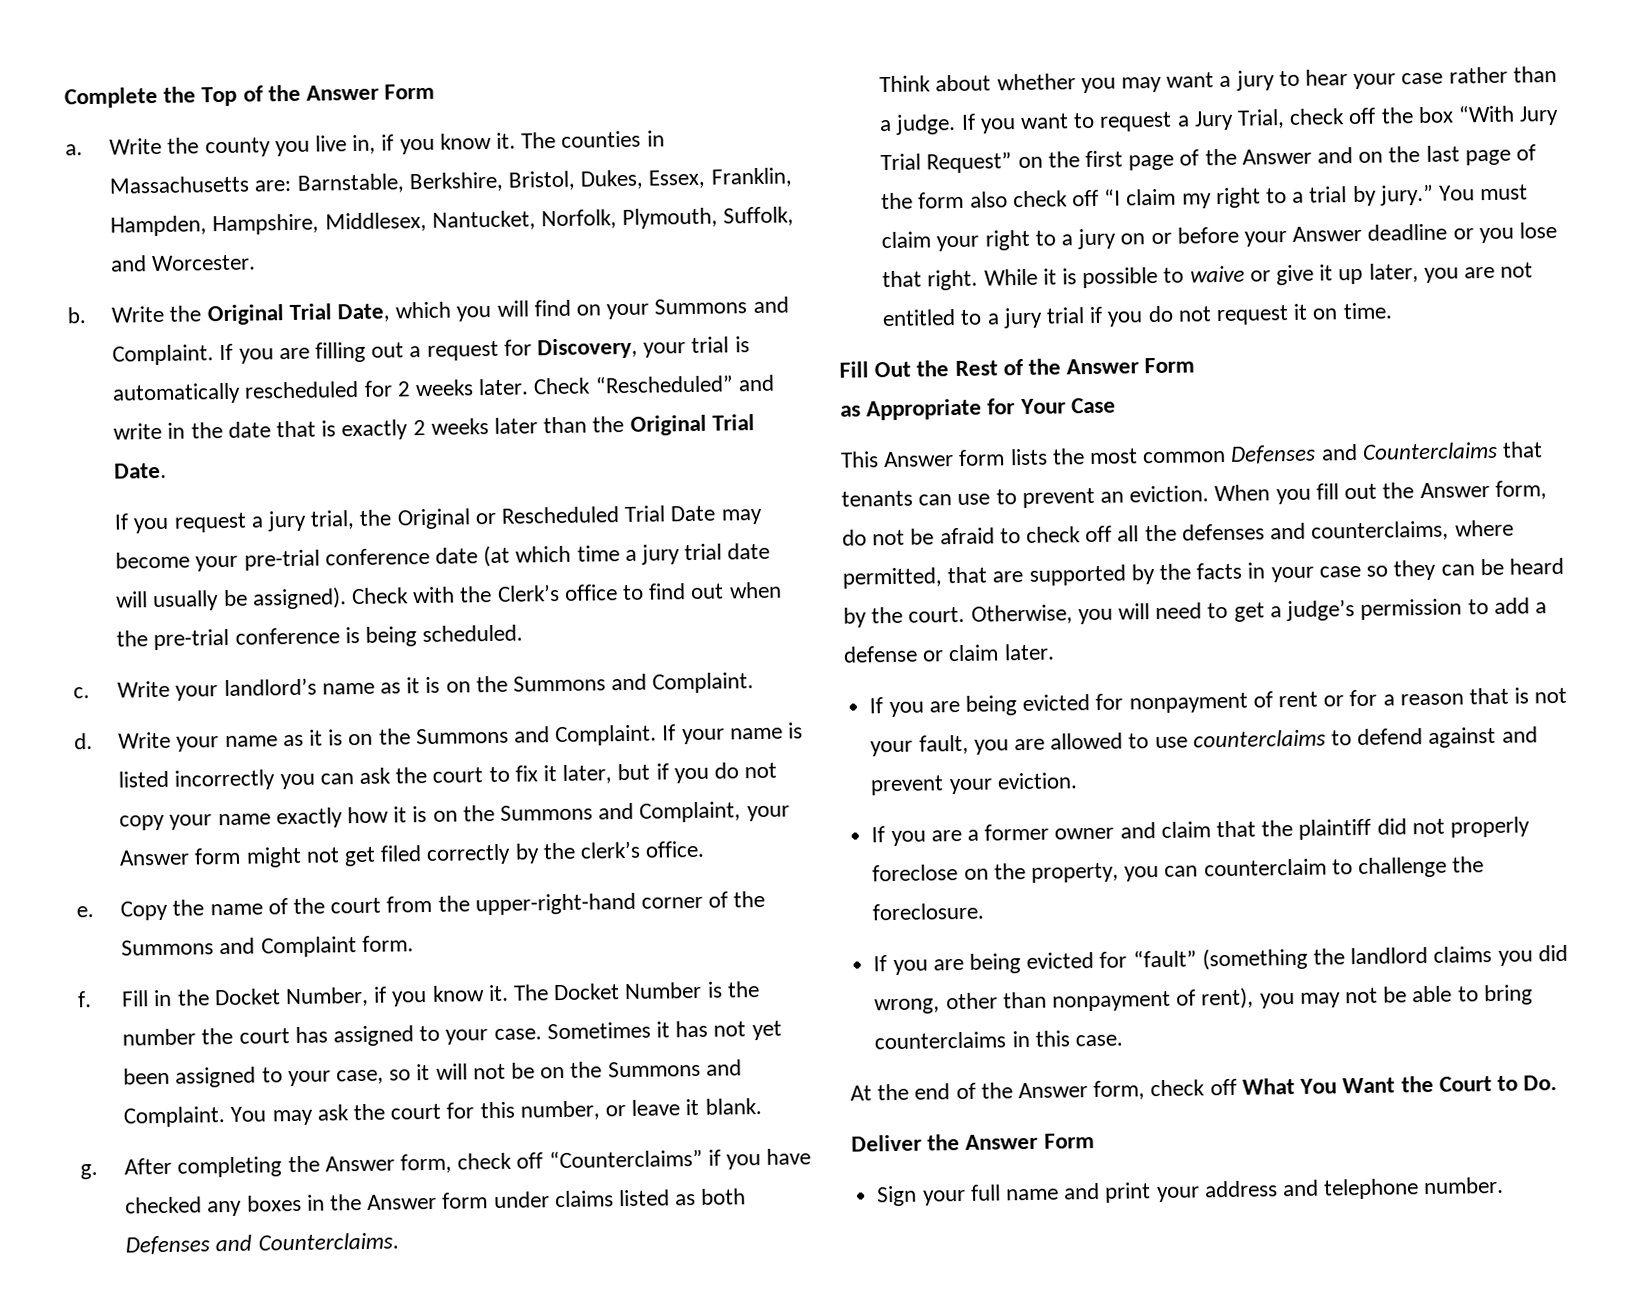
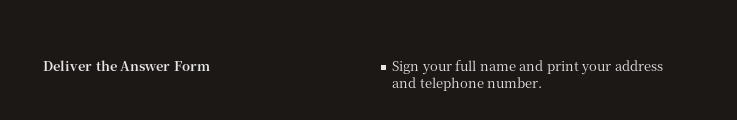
[64,83,436,109] [65,130,665,158] [109,167,792,194] [110,206,795,237] [110,254,257,272] [67,296,789,326] [112,336,750,366] [112,374,775,405] [113,414,755,441] [114,462,168,479] [114,505,763,534] [115,542,771,572] [115,581,782,612] [116,624,524,651] [73,672,755,701] [74,722,804,752] [118,762,778,791] [119,801,790,831] [119,840,706,868] [76,890,766,921] [121,935,414,958] [77,981,760,1008] [122,1020,782,1047] [123,1059,742,1088] [123,1098,762,1128] [80,1148,812,1180] [125,1188,747,1217] [125,1232,399,1255] [879,65,1557,94] [879,104,1560,135] [880,144,1537,174] [881,184,1529,210] [881,221,1558,252] [882,262,1534,291] [882,302,1393,329] [839,357,1196,378] [840,397,1116,421] [840,441,1544,468] [841,480,1547,509] [842,519,1514,546] [842,557,1564,589] [843,597,1547,628] [843,643,1055,663] [869,687,1568,718] [870,726,1538,757] [870,772,1078,796] [871,816,1531,847] [872,856,1485,883] [872,902,985,921] [873,944,1568,976] [874,984,1533,1015] [874,1030,1123,1050] [850,1075,1558,1101] Complete the Top of the Answer Form // a. Write the county you live in, if you know it. The counties in Massachusetts are: Barnstable, Berkshire, Bristol, Dukes, Essex, Franklin, Hampden, Hampshire, Middlesex, Nantucket, Norfolk, Plymouth, Suffolk, and Worcester. // b. Write the Original Trial Date, which you will find on your Summons and Complaint. If you are filling out a request for Discovery, your trial is automatically rescheduled for 2 weeks later. Check “Rescheduled” and write in the date that is exactly 2 weeks later than the Original Trial Date. // If you request a jury trial, the Original or Rescheduled Trial Date may become your pre-trial conference date (at which time a jury trial date will usually be assigned). Check with the Clerk’s office to find out when the pre-trial conference is being scheduled. // c. Write your landlord’s name as it is on the Summons and Complaint. // d. Write your name as it is on the Summons and Complaint. If your name is listed incorrectly you can ask the court to fix it later, but if you do not copy your name exactly how it is on the Summons and Complaint, your Answer form might not get filed correctly by the clerk’s office. // e. Copy the name of the court from the upper-right-hand corner of the Summons and Complaint form. // f. Fill in the Docket Number, if you know it. The Docket Number is the number the court has assigned to your case. Sometimes it has not yet been assigned to your case, so it will not be on the Summons and Complaint. You may ask the court for this number, or leave it blank. // g. After completing the Answer form, check off “Counterclaims” if you have checked any boxes in the Answer form under claims listed as both Defenses and Counterclaims. // Think about whether you may want a jury to hear your case rather than a judge. If you want to request a Jury Trial, check off the box “With Jury Trial Request” on the first page of the Answer and on the last page of the form also check off “I claim my right to a trial by jury.” You must claim your right to a jury on or before your Answer deadline or you lose that right. While it is possible to waive or give it up later, you are not entitled to a jury trial if you do not request it on time. // Fill Out the Rest of the Answer Form // as Appropriate for Your Case // This Answer form lists the most common Defenses and Counterclaims that tenants can use to prevent an eviction. When you fill out the Answer form, do not be afraid to check off all the defenses and counterclaims, where permitted, that are supported by the facts in your case so they can be heard by the court. Otherwise, you will need to get a judge’s permission to add a defense or claim later. // If you are being evicted for nonpayment of rent or for a reason that is not your fault, you are allowed to use counterclaims to defend against and prevent your eviction. // If you are a former owner and claim that the plaintiff did not properly foreclose on the property, you can counterclaim to challenge the foreclosure. // If you are being evicted for “fault” (something the landlord claims you did wrong, other than nonpayment of rent), you may not be able to bring counterclaims in this case. // At the end of the Answer form, check off What You Want the Court to Do. // -> (43, 65) none

